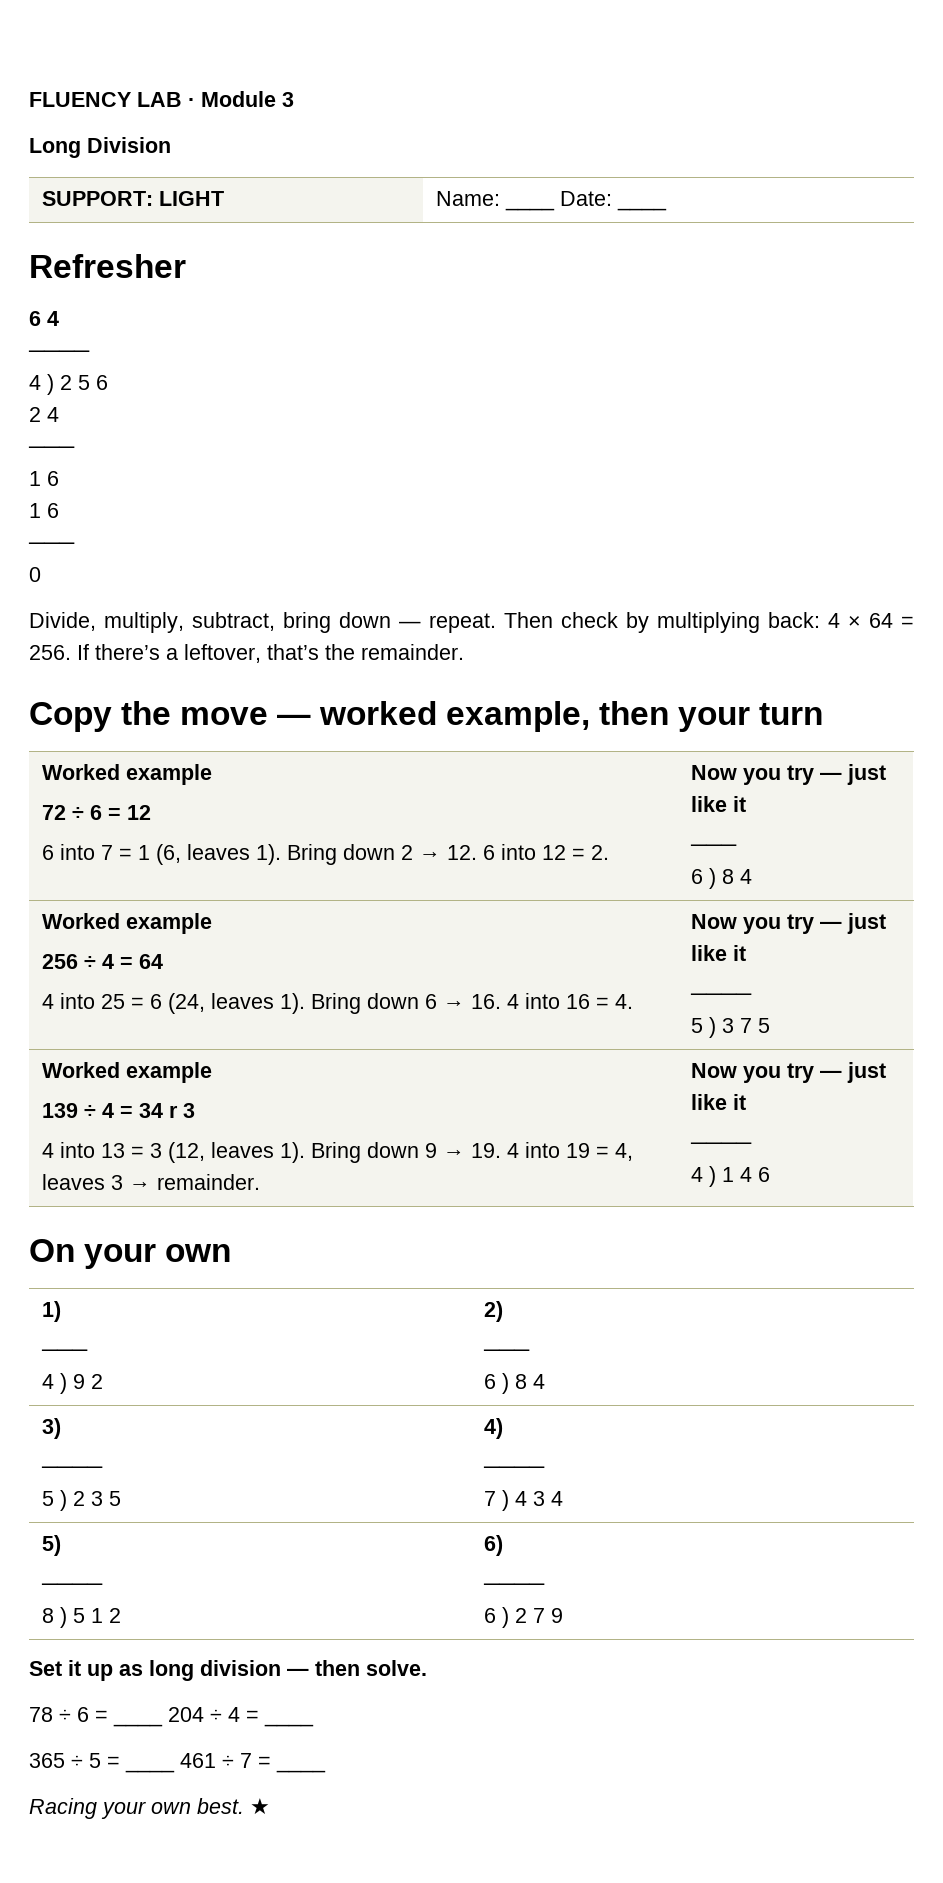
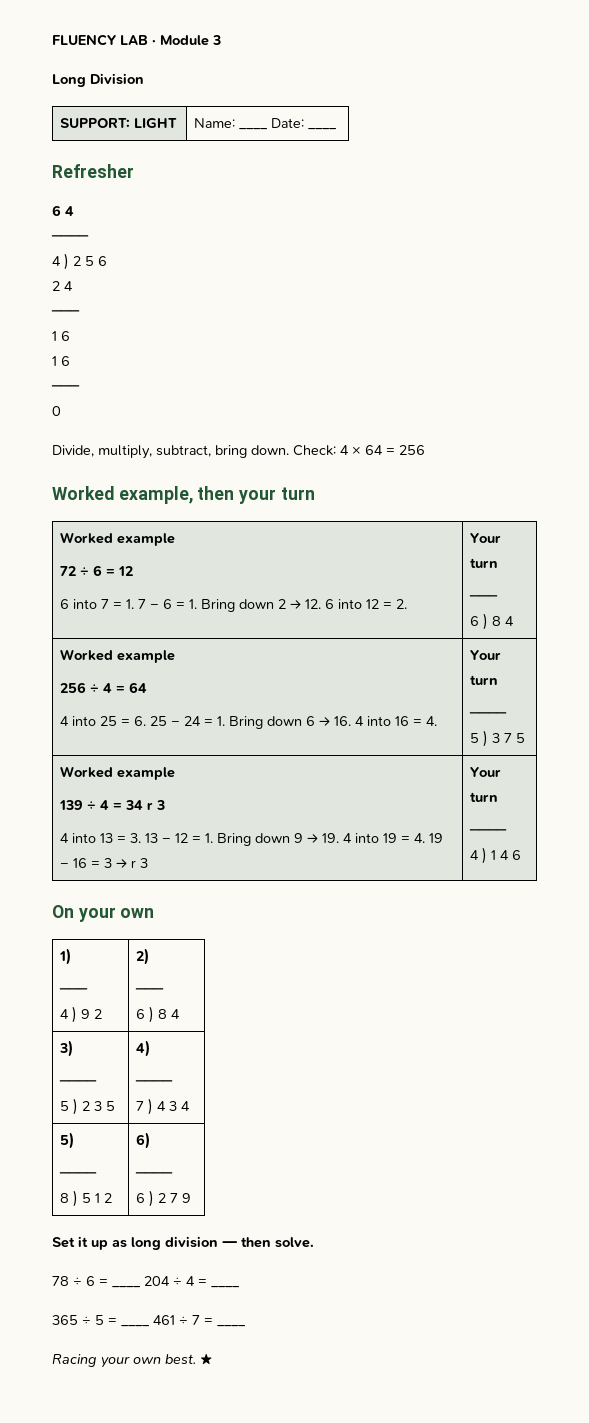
[339,612,914,633] [29,644,464,663] [29,701,438,732] down — repeat. Then check by multiplying back: 4 × 64 = 256. If there’s a leftover, that’s the remainder. // Copy the move — worked -> [251,445,425,456] [52,486,114,500] down. Check: 4 × 64 = 256 // Worked
[137,844,281,865] 1 (6, leaves 1). -> [126,599,198,609] 1. 7 − 6 = 1.
[690,764,886,785] [690,796,746,812] Now you try — just like it -> [470,533,502,543] [470,558,499,568] Your turn
[149,993,305,1014] 6 (24, leaves 1). -> [134,716,226,726] 6. 25 − 24 = 1.
[690,913,886,934] [690,945,746,961] Now you try — just like it -> [470,650,502,660] [470,675,499,685] Your turn
[149,1142,305,1163] 3 (12, leaves 1). -> [130,833,214,843] 3. 13 − 12 = 1.
[614,1143,633,1161] [41,1174,260,1190] [690,1062,886,1083] [690,1094,746,1110] 4, leaves 3 → remainder. | Now you try — just like it -> [414,833,444,843] [60,858,149,868] [470,767,502,777] [470,792,499,802] 4. 19 − 16 = 3 → r 3 | Your turn

